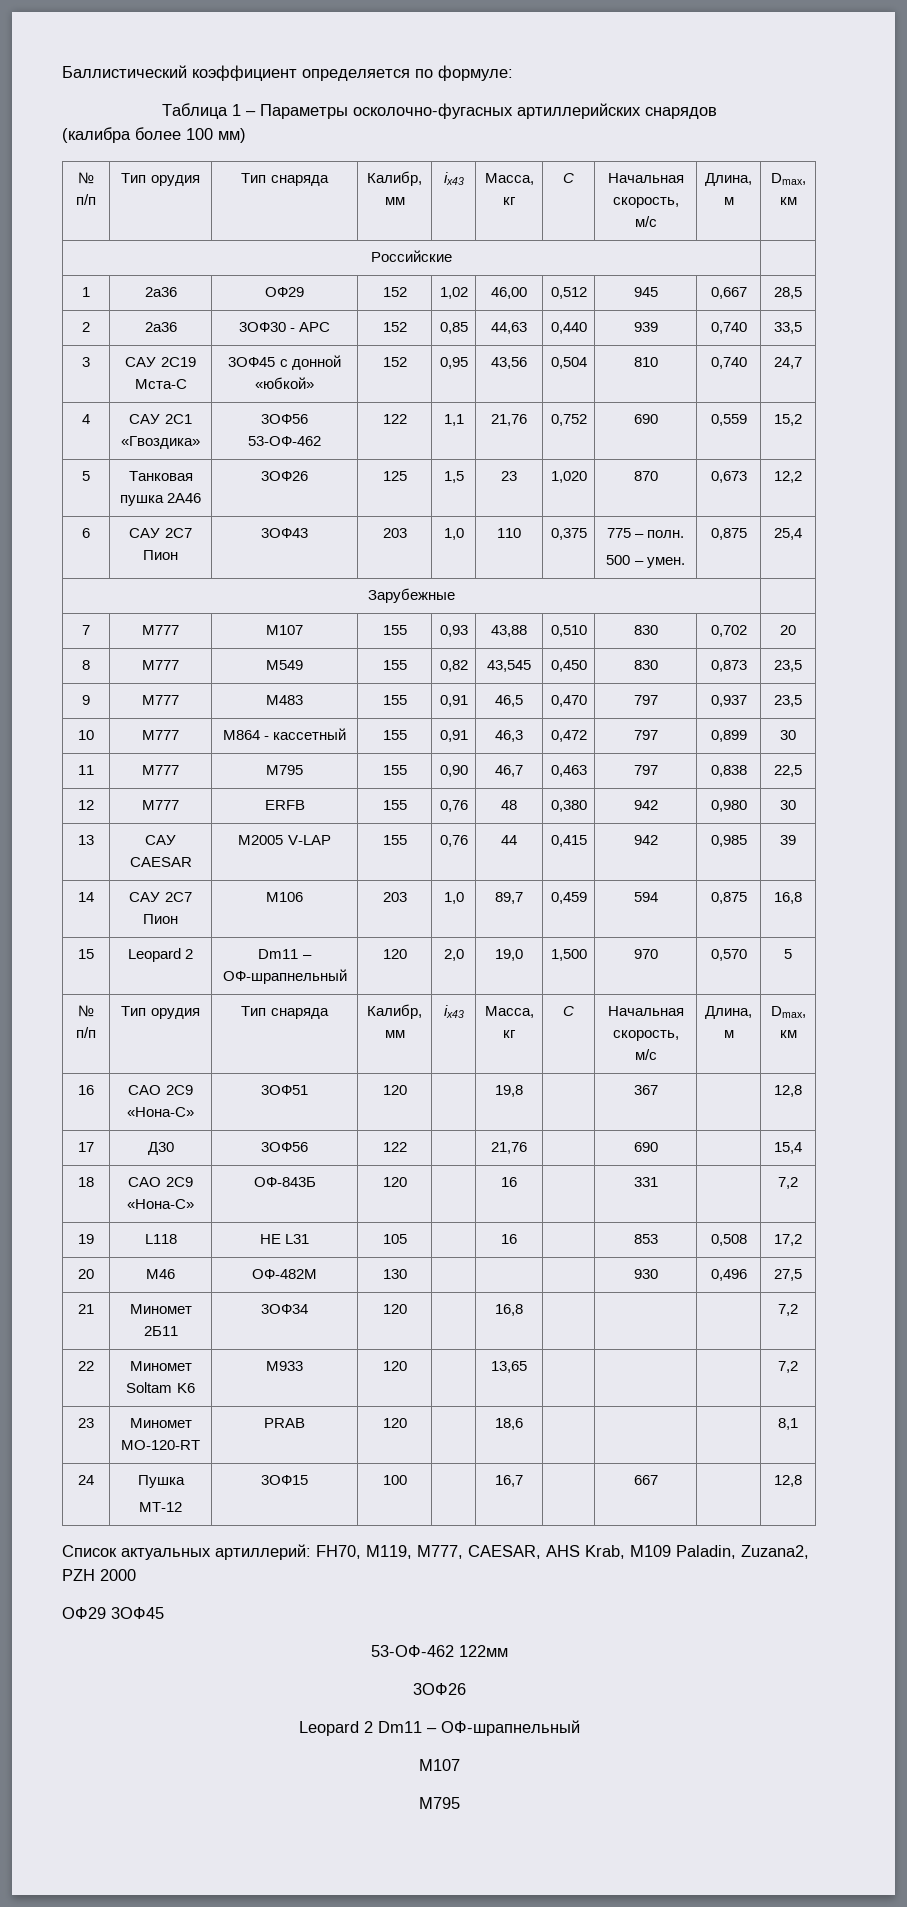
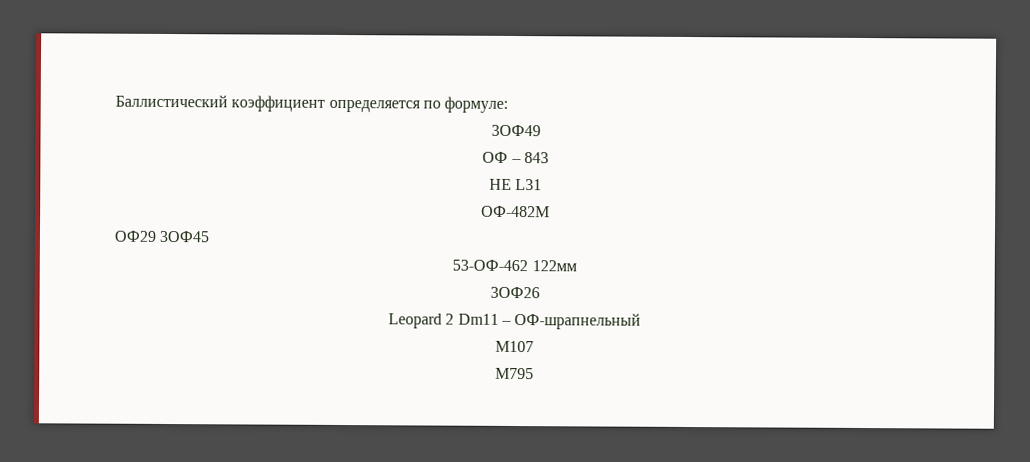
[161,103,717,119] [62,127,246,143] [78,172,94,184] [76,194,96,205] [121,173,200,186] [241,173,329,186] [367,171,422,186] [384,197,405,205] [443,172,464,185] [484,173,534,185] [503,197,516,205] [563,173,574,183] [607,173,684,183] [612,197,679,208] [634,216,657,227] [705,173,752,186] [723,197,734,205] [770,173,806,185] [779,197,797,205] [371,250,452,262] [82,287,90,297] [144,287,177,297] [265,287,304,297] [382,287,407,297] [439,287,468,299] [491,287,527,299] [550,287,587,299] [633,287,658,297] [710,287,747,299] [774,287,802,299] [82,322,90,332] [144,322,177,332] [238,322,331,332] [382,322,407,332] [439,322,468,334] [491,322,527,334] [550,322,587,334] [633,322,658,332] [710,322,747,334] [774,322,802,334] [82,357,90,367] [125,357,196,367] [134,379,187,389] [228,355,341,370] [255,377,314,389] [382,357,407,367] [439,357,468,369] [491,357,527,369] [550,357,587,369] [633,357,658,367] [710,357,747,369] [774,357,802,369] [82,414,90,424] [129,414,192,424] [121,436,200,449] [261,414,308,424] [248,436,321,446] [382,414,407,424] [443,414,464,426] [491,414,527,426] [550,414,587,426] [633,414,658,424] [710,414,747,426] [774,414,802,426] [82,471,90,481] [128,471,193,481] [119,493,202,506] [261,471,308,481] [382,471,407,481] [443,471,464,483] [501,471,517,481] [550,471,587,483] [633,471,658,481] [710,471,747,483] [774,471,802,483] [82,528,90,538] [129,528,192,538] [143,550,178,560] [261,528,308,538] [382,528,407,538] [443,528,464,540] [497,528,521,538] [550,528,587,540] [606,528,685,538] [606,555,685,568] [710,528,747,540] [774,528,802,540] [368,588,455,603] [82,625,90,635] [142,625,179,635] [266,625,303,635] [382,625,407,635] [439,625,468,637] [491,625,527,637] [550,625,587,637] [633,625,658,635] [710,625,747,637] [780,625,796,635] [82,660,90,670] [142,660,179,670] [266,660,303,670] [382,660,407,670] [439,660,468,672] [487,660,531,672] [550,660,587,672] [633,660,658,670] [710,660,747,672] [774,660,802,672] [82,695,90,705] [142,695,179,705] [266,695,303,705] [382,695,407,705] [439,695,468,707] [495,695,523,707] [550,695,587,707] [633,695,658,705] [710,695,747,707] [774,695,802,707] [78,730,94,740] [142,730,179,740] [222,728,347,740] [382,730,407,740] [439,730,468,742] [495,730,523,742] [550,730,587,742] [633,730,658,740] [710,730,747,742] [780,730,796,740] [78,765,94,775] [142,765,179,775] [266,765,303,775] [382,765,407,775] [439,765,468,777] [495,765,523,777] [550,765,587,777] [633,765,658,775] [710,765,747,777] [774,765,802,777] [78,800,94,810] [142,800,179,810] [264,800,305,810] [382,800,407,810] [439,800,468,812] [501,800,517,810] [550,800,587,812] [633,800,658,810] [710,800,747,812] [780,800,796,810] [78,835,94,845] [145,835,176,845] [129,857,192,867] [238,835,331,845] [382,835,407,845] [439,835,468,847] [501,835,517,845] [550,835,587,847] [633,835,658,845] [710,835,747,847] [780,835,796,845] [78,892,94,902] [129,892,192,902] [143,914,178,924] [266,892,303,902] [382,892,407,902] [443,892,464,904] [495,892,523,904] [550,892,587,904] [633,892,658,902] [710,892,747,904] [774,892,802,904] [78,949,94,959] [127,948,194,962] [258,949,312,959] [222,969,347,984] [382,949,407,959] [443,949,464,961] [495,949,523,961] [550,949,587,961] [633,949,658,959] [710,949,747,961] [784,949,792,959] [78,1005,94,1017] [76,1027,96,1038] [121,1006,200,1019] [241,1006,329,1019] [367,1004,422,1019] [384,1030,405,1038] [443,1005,464,1018] [484,1006,534,1018] [503,1030,516,1038] [563,1006,574,1016] [607,1006,684,1016] [612,1030,679,1041] [634,1049,657,1060] [705,1006,752,1019] [723,1030,734,1038] [770,1006,806,1018] [779,1030,797,1038] [78,1085,94,1095] [128,1085,193,1095] [127,1107,194,1117] [261,1085,308,1095] [382,1085,407,1095] [495,1085,523,1097] [633,1085,658,1095] [774,1085,802,1097] [78,1142,94,1152] [147,1142,174,1155] [261,1142,308,1152] [382,1142,407,1152] [491,1142,527,1154] [633,1142,658,1152] [774,1142,802,1154] [78,1177,94,1187] [128,1177,193,1187] [127,1199,194,1209] [253,1177,316,1187] [382,1177,407,1187] [501,1177,517,1187] [633,1177,658,1187] [778,1177,798,1189] [78,1234,94,1244] [144,1234,177,1244] [259,1234,310,1244] [382,1234,407,1244] [501,1234,517,1244] [633,1234,658,1244] [710,1234,747,1246] [774,1234,802,1246] [78,1269,94,1279] [146,1269,175,1279] [252,1269,317,1279] [382,1269,407,1279] [633,1269,658,1279] [710,1269,747,1281] [774,1269,802,1281] [78,1304,94,1314] [129,1304,192,1314] [143,1326,178,1336] [261,1304,308,1314] [382,1304,407,1314] [495,1304,523,1316] [778,1304,798,1316] [78,1361,94,1371] [129,1361,192,1371] [126,1382,195,1393] [266,1361,303,1371] [382,1361,407,1371] [491,1361,527,1373] [778,1361,798,1373] [78,1418,94,1428] [129,1418,192,1428] [121,1440,200,1450] [264,1418,305,1428] [382,1418,407,1428] [495,1418,523,1430] [778,1418,798,1430] [78,1475,94,1485] [137,1475,185,1488] [139,1502,182,1512] [261,1475,308,1485] [382,1475,407,1485] [495,1475,523,1487] [633,1475,658,1485] [774,1475,802,1487] [62,1544,809,1560] [62,1569,136,1581] Таблица 1 – Параметры осколочно-фугасных артиллерийских снарядов // (калибра более 100 мм) // № п/п | Тип орудия | Тип снаряда | Калибр, мм | ix43 | Масса, кг | C | Начальная скорость, м/с | Длина, м | Dmax, км // Российские | // 1 | 2а36 | ОФ29 | 152 | 1,02 | 46,00 | 0,512 | 945 | 0,667 | 28,5 // 2 | 2а36 | 3ОФ30 - АРС | 152 | 0,85 | 44,63 | 0,440 | 939 | 0,740 | 33,5 // 3 | САУ 2С19 Мста-С | 3ОФ45 с донной «юбкой» | 152 | 0,95 | 43,56 | 0,504 | 810 | 0,740 | 24,7 // 4 | САУ 2С1 «Гвоздика» | 3ОФ56 // 53-ОФ-462 | 122 | 1,1 | 21,76 | 0,752 | 690 | 0,559 | 15,2 // 5 | Танковая пушка 2А46 | 3ОФ26 | 125 | 1,5 | 23 | 1,020 | 870 | 0,673 | 12,2 // 6 | САУ 2С7 Пион | 3ОФ43 | 203 | 1,0 | 110 | 0,375 | 775 – полн. // 500 – умен. | 0,875 | 25,4 // Зарубежные | // 7 | М777 | M107 | 155 | 0,93 | 43,88 | 0,510 | 830 | 0,702 | 20 // 8 | М777 | М549 | 155 | 0,82 | 43,545 | 0,450 | 830 | 0,873 | 23,5 // 9 | М777 | M483 | 155 | 0,91 | 46,5 | 0,470 | 797 | 0,937 | 23,5 // 10 | М777 | М864 - кассетный | 155 | 0,91 | 46,3 | 0,472 | 797 | 0,899 | 30 // 11 | М777 | M795 | 155 | 0,90 | 46,7 | 0,463 | 797 | 0,838 | 22,5 // 12 | М777 | ERFB | 155 | 0,76 | 48 | 0,380 | 942 | 0,980 | 30 // 13 | САУ CAESAR | M2005 V-LAP | 155 | 0,76 | 44 | 0,415 | 942 | 0,985 | 39 // 14 | САУ 2С7 Пион | М106 | 203 | 1,0 | 89,7 | 0,459 | 594 | 0,875 | 16,8 // 15 | Leopard 2 | Dm11 – ОФ-шрапнельный | 120 | 2,0 | 19,0 | 1,500 | 970 | 0,570 | 5 // № п/п | Тип орудия | Тип снаряда | Калибр, мм | ix43 | Масса, кг | C | Начальная скорость, м/с | Длина, м | Dmax, км // 16 | САО 2С9 «Нона-С» | 3ОФ51 | 120 | | 19,8 | | 367 | | 12,8 // 17 | Д30 | 3ОФ56 | 122 | | 21,76 | | 690 | | 15,4 // 18 | САО 2С9 «Нона-С» | ОФ-843Б | 120 | | 16 | | 331 | | 7,2 // 19 | L118 | HE L31 | 105 | | 16 | | 853 | 0,508 | 17,2 // 20 | М46 | ОФ-482М | 130 | | | | 930 | 0,496 | 27,5 // 21 | Миномет 2Б11 | 3ОФ34 | 120 | | 16,8 | | | | 7,2 // 22 | Миномет Soltam K6 | M933 | 120 | | 13,65 | | | | 7,2 // 23 | Миномет MO-120-RT | PRAB | 120 | | 18,6 | | | | 8,1 // 24 | Пушка // МТ-12 | 3ОФ15 | 100 | | 16,7 | | 667 | | 12,8 // Список актуальных артиллерий: FH70, M119, M777, CAESAR, AHS Krab, M109 Paladin, Zuzana2, PZH 2000 -> [490,124,541,137] [482,151,549,164] [488,178,543,191] [481,205,550,218] 3ОФ49 // ОФ – 843 // HE L31 // ОФ-482М

